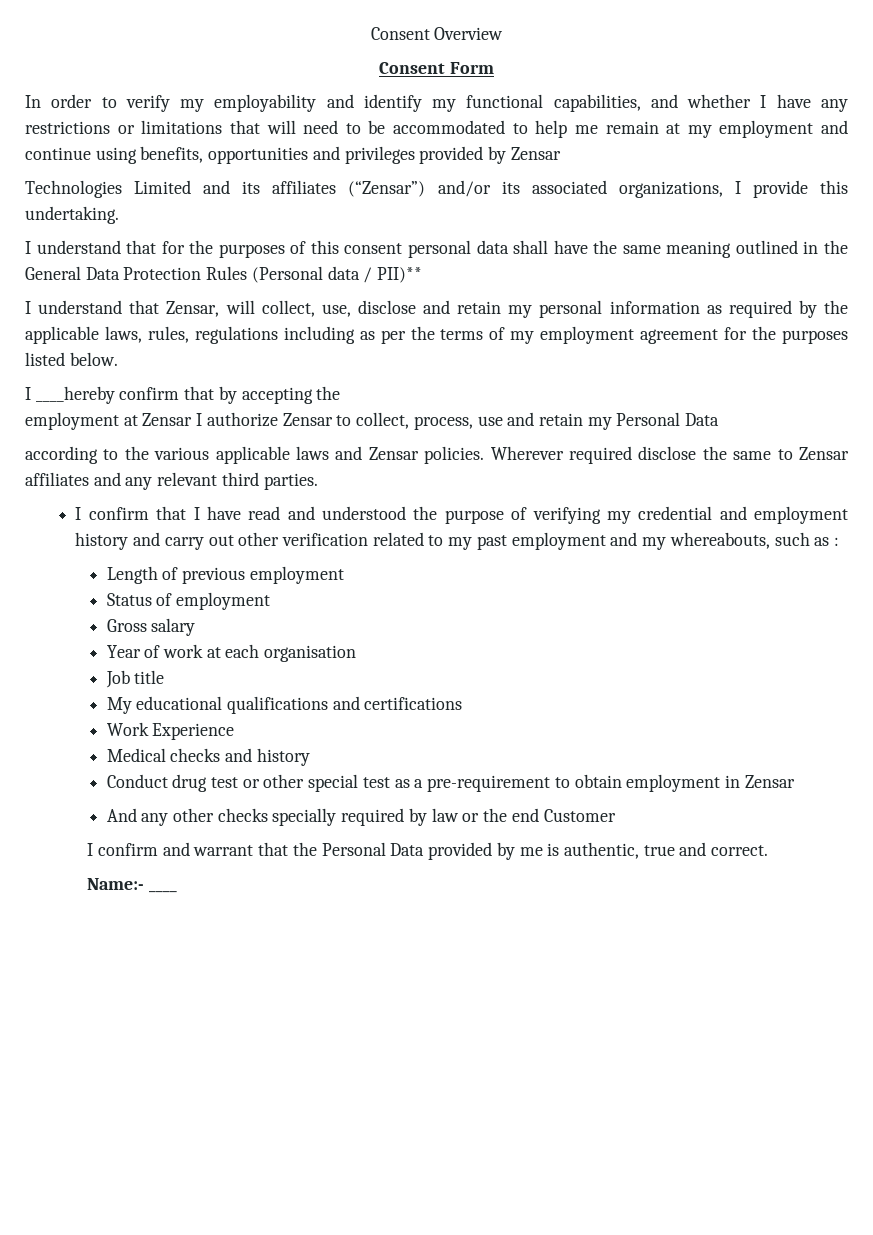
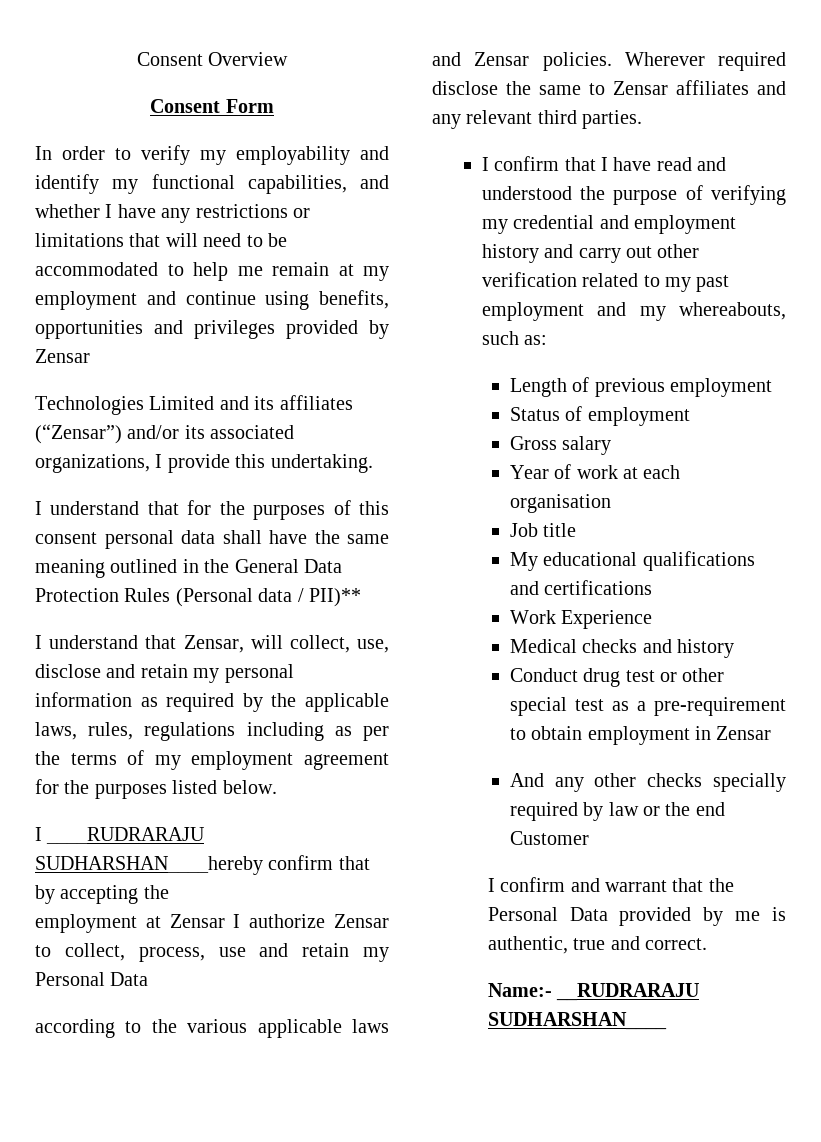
[35,386,115,404] ____hereby -> [46,827,206,844] [35,856,263,875] ____RUDRARAJU SUDHARSHAN____hereby
[814,537,839,546] as : -> [524,335,548,345] as:
[149,890,178,893] ____ -> [556,983,700,1001] [487,1012,667,1030] __RUDRARAJU SUDHARSHAN____

